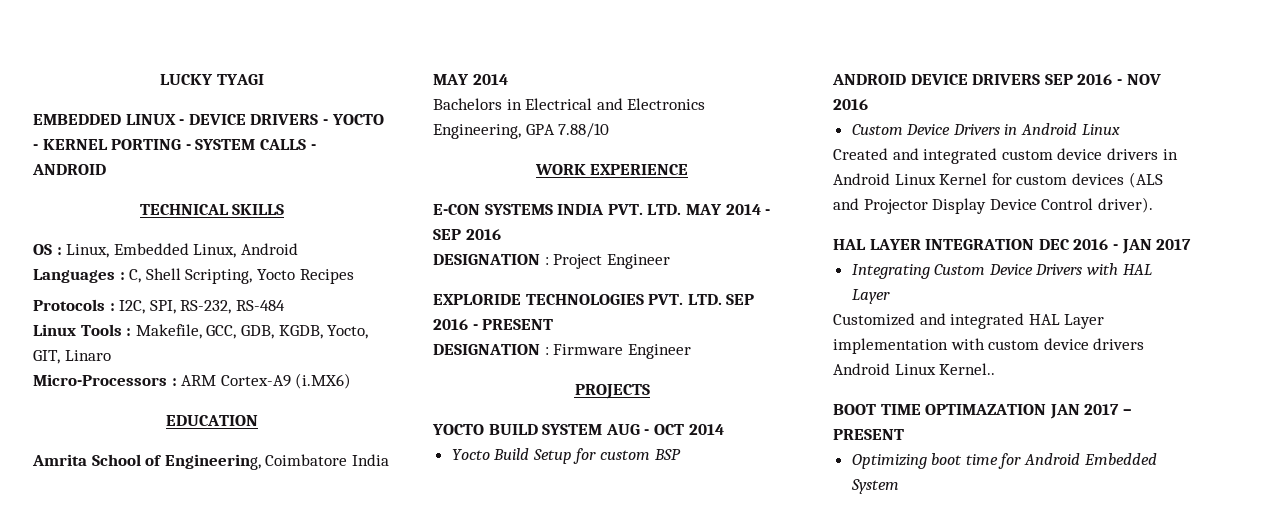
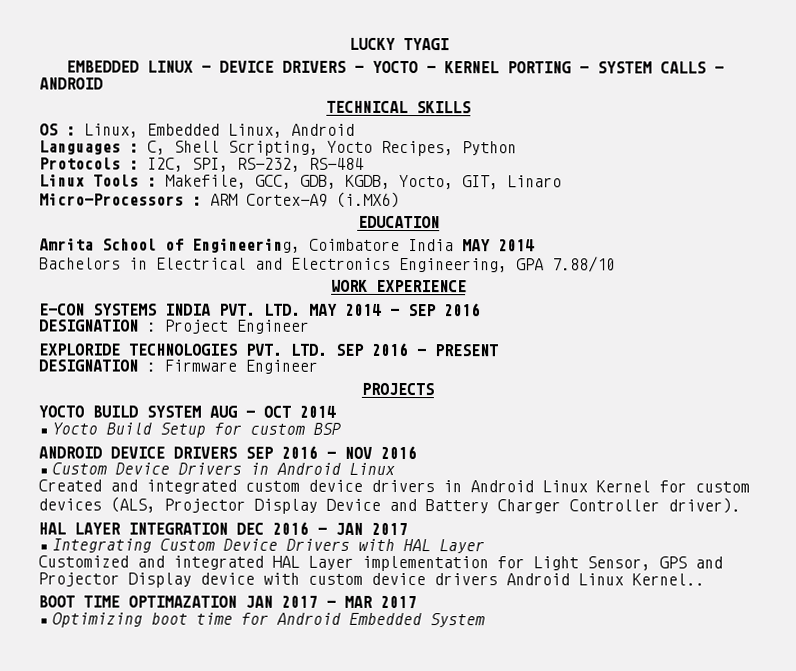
[299,269,354,284] Recipes -> [381,140,517,157] Recipes, Python
[1128,172,1163,188] [833,198,859,210] (ALS and -> [110,496,156,513] (ALS,
[1041,198,1094,210] Control -> [389,498,660,514] and Battery Charger Controller
(948, 346) none -> [497,556,723,571] [38,572,255,588] for Light Sensor, GPS and Projector Display device
[833,429,904,440] PRESENT -> [344,595,417,609] MAR 2017

